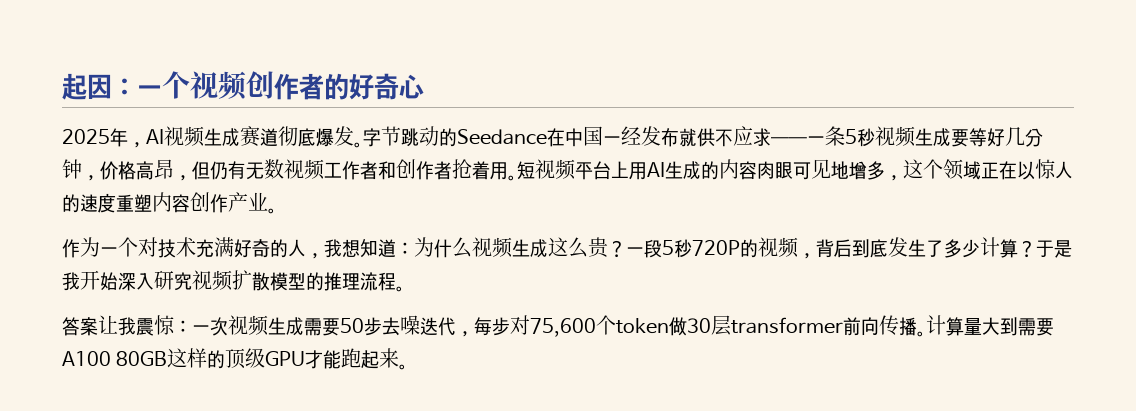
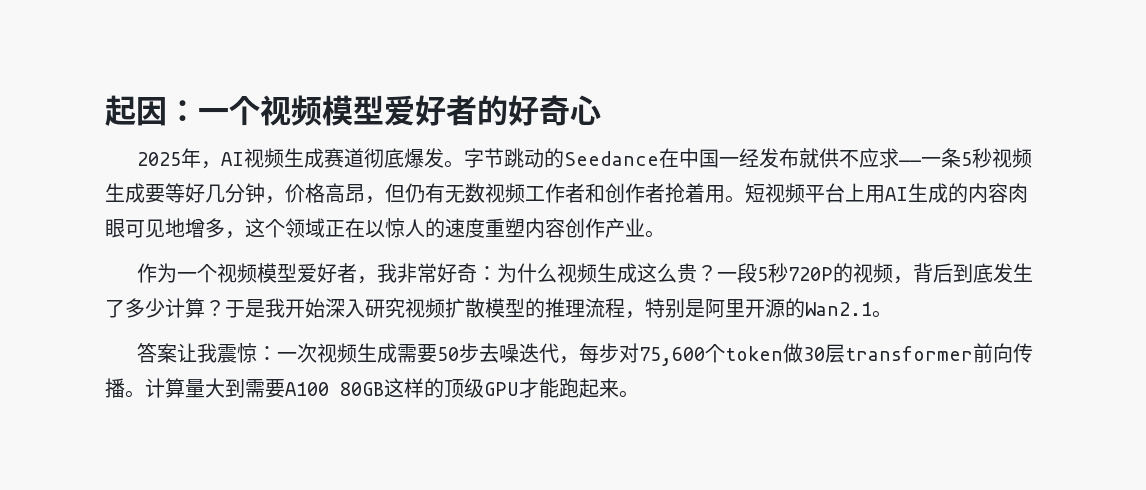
[246,71,299,100] 创作 -> [322,95,446,126] 模型爱好
[138,237,396,259] 对技术充满好奇的人，我想知道 -> [216,263,477,284] 视频模型爱好者，我非常好奇
(396, 281) none -> [625,298,872,319] ，特别是阿里开源的Wan2.1

